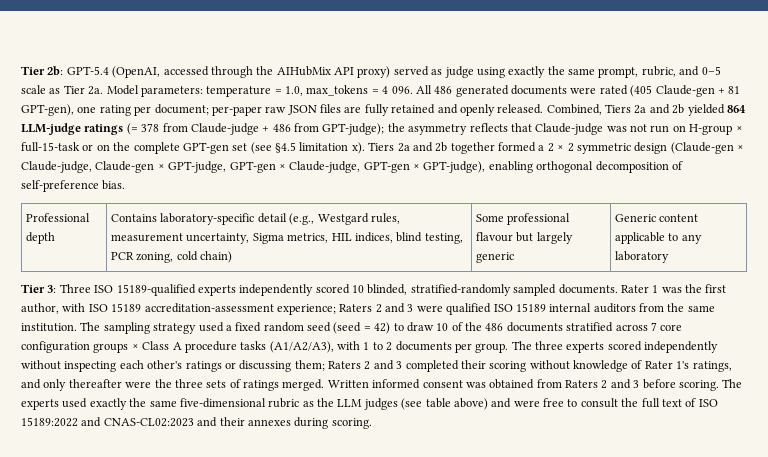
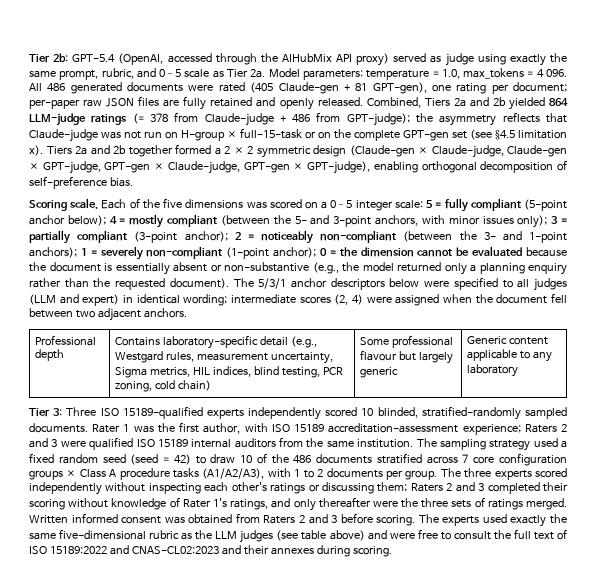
(126, 185) none -> [29,198,567,212] [29,214,567,228] [29,230,568,244] [29,246,567,260] [29,262,567,275] [29,277,567,291] [29,293,568,306] [29,308,187,321] // Scoring scale. Each of the five dimensions was scored on a 0–5 integer scale: 5 = fully compliant (5-point anchor below); 4 = mostly compliant (between the 5- and 3-point anchors, with minor issues only); 3 = partially compliant (3-point anchor); 2 = noticeably non-compliant (between the 3- and 1-point anchors); 1 = severely non-compliant (1-point anchor); 0 = the dimension cannot be evaluated because the document is essentially absent or non-substantive (e.g., the model returned only a planning enquiry rather than the requested document). The 5/3/1 anchor descriptors below were specified to all judges (LLM and expert) in identical wording; intermediate scores (2, 4) were assigned when the document fell between two adjacent anchors.

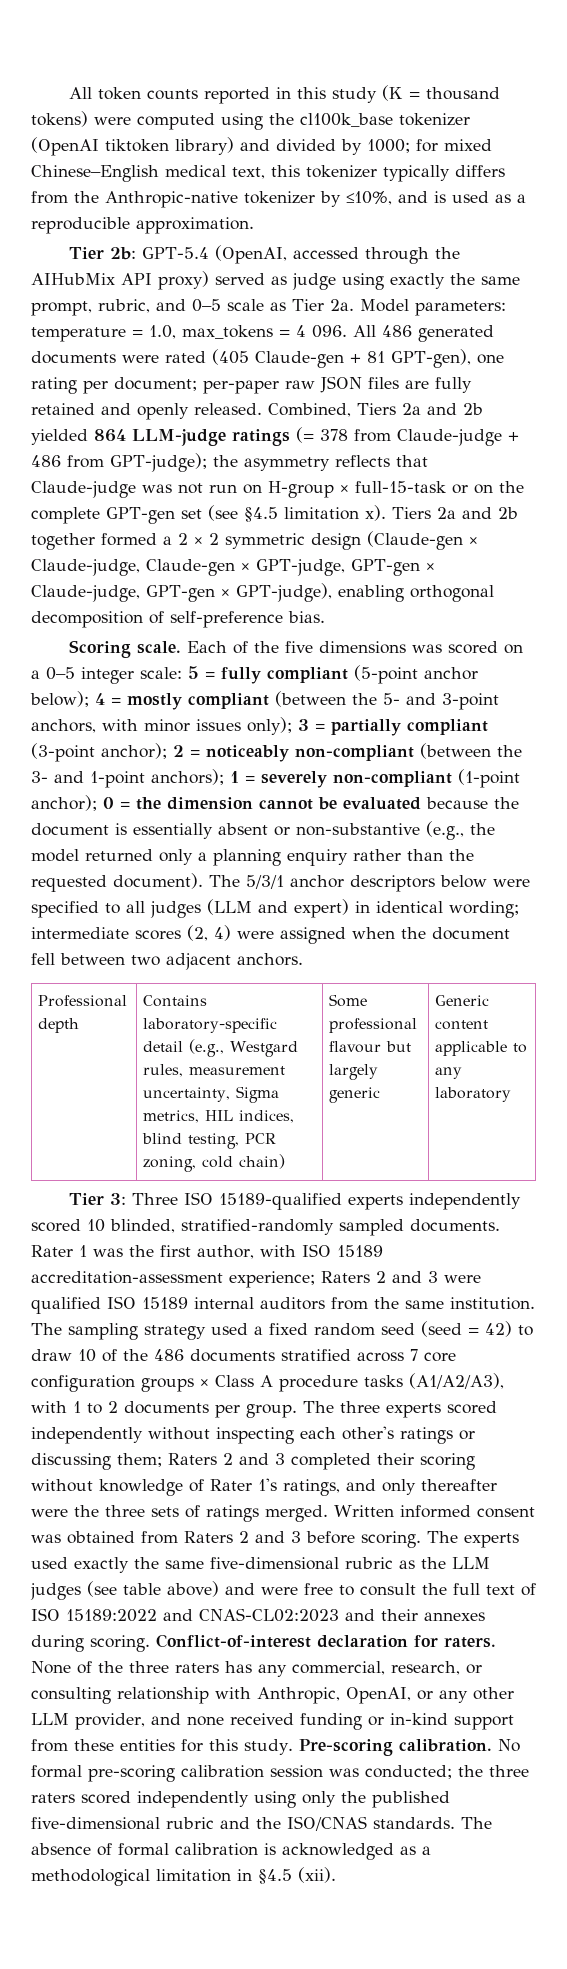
(29, 58) none -> [69,85,501,104] [31,111,470,130] [31,137,492,156] [31,165,505,182] [31,191,526,208] [31,217,254,234] All token counts reported in this study (K = thousand tokens) were computed using the cl100k_base tokenizer (OpenAI tiktoken library) and divided by 1000; for mixed Chinese–English medical text, this tokenizer typically differs from the Anthropic-native tokenizer by ≤10%, and is used as a reproducible approximation. //
(392, 551) none -> [156,1634,496,1648] [31,1661,482,1677] [31,1687,514,1704] [31,1713,514,1730] [31,1739,520,1756] [31,1765,529,1782] [31,1791,450,1808] [31,1816,492,1831] [31,1843,431,1860] [31,1867,336,1886] Conflict-of-interest declaration for raters. None of the three raters has any commercial, research, or consulting relationship with Anthropic, OpenAI, or any other LLM provider, and none received funding or in-kind support from these entities for this study. Pre-scoring calibration. No formal pre-scoring calibration session was conducted; the three raters scored independently using only the published five-dimensional rubric and the ISO/CNAS standards. The absence of formal calibration is acknowledged as a methodological limitation in §4.5 (xii).

